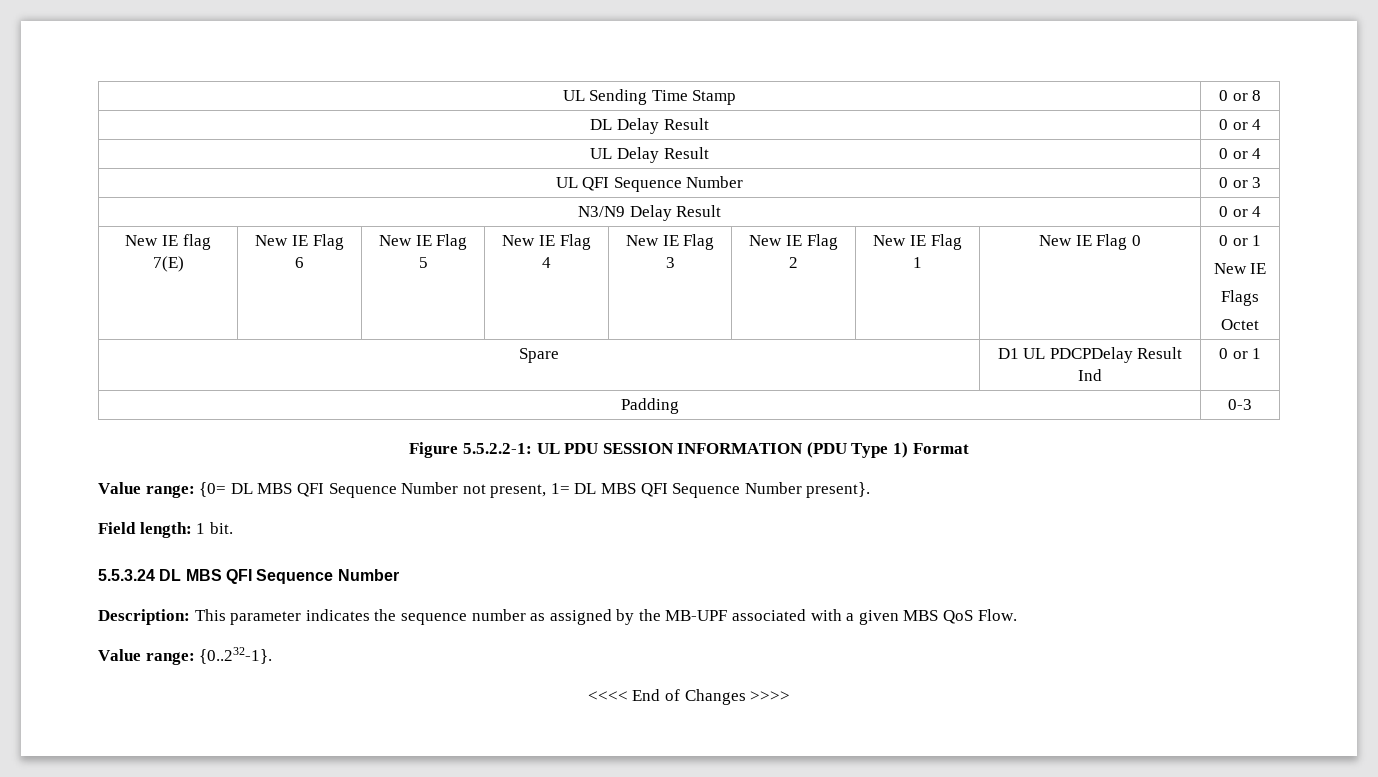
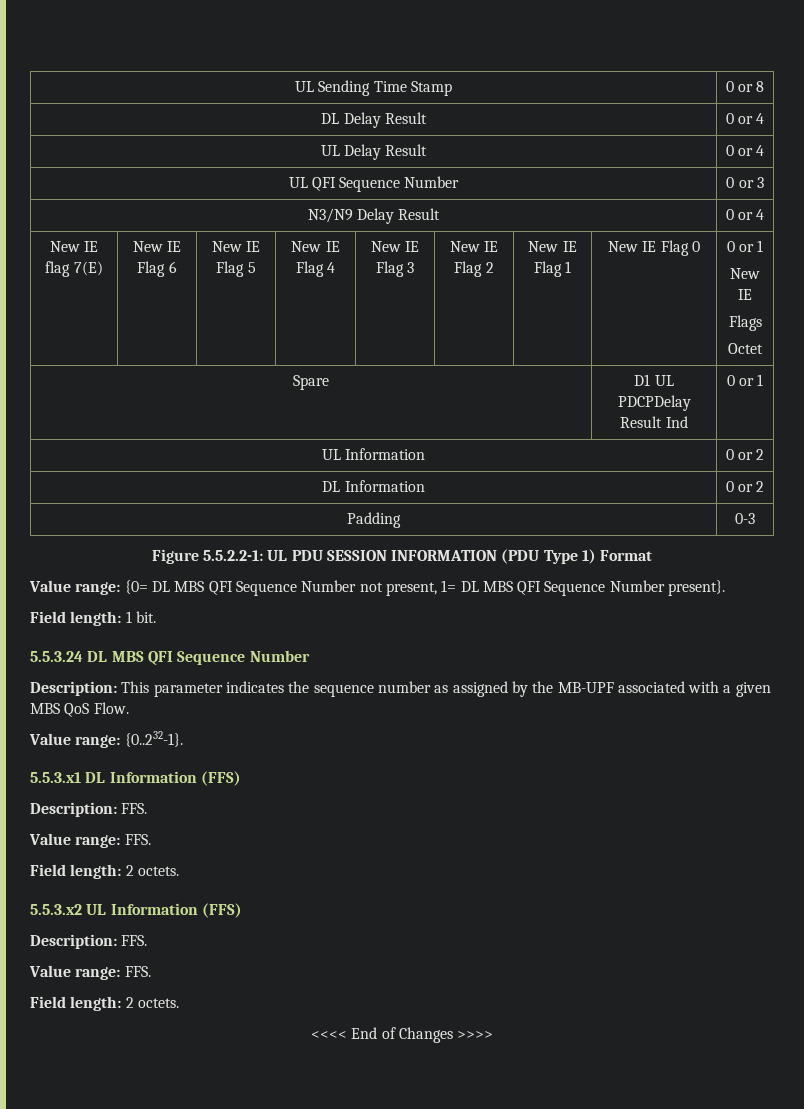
(1262, 353) none -> [321,448,426,460] [725,449,765,460] [322,480,425,492] [725,481,765,492] // UL Information | 0 or 2 // DL Information | 0 or 2
(273, 655) none -> [30,771,241,786] [30,802,148,817] [29,833,151,848] [30,864,179,879] [30,903,242,918] [30,934,148,949] [29,965,151,980] [30,996,179,1011] // 5.5.3.x1 DL Information (FFS) // Description: FFS. // Value range: FFS. // Field length: 2 octets. // 5.5.3.x2 UL Information (FFS) // Description: FFS. // Value range: FFS. // Field length: 2 octets.

